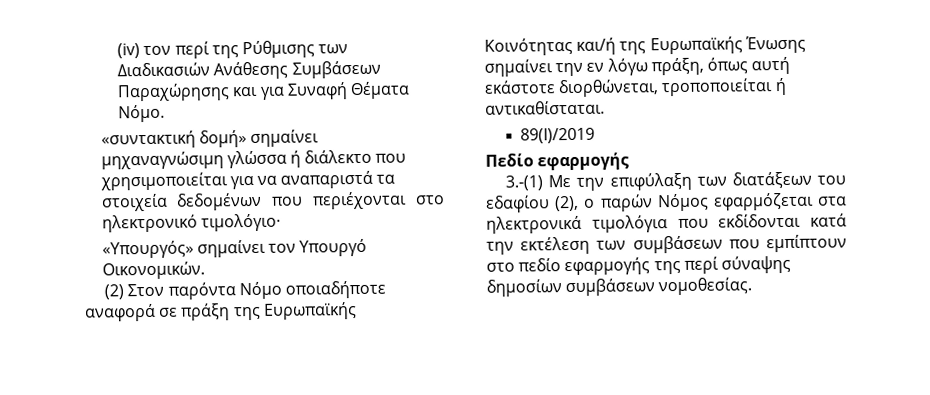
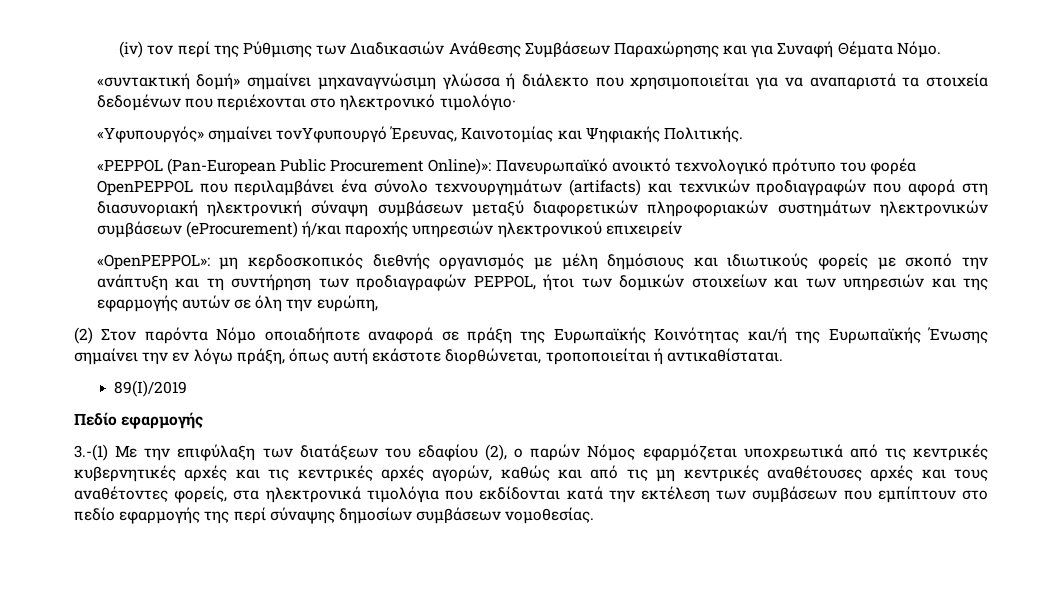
[101,238,368,259] [101,261,205,280] «Υπουργός» σημαίνει τον Υπουργό Οικονομικών. -> [96,126,743,143] [96,158,917,175] [96,179,988,196] [96,200,988,217] [96,221,682,238] [96,253,988,270] [96,274,988,291] [96,295,378,312] «Υφυπουργός» σημαίνει τονΥφυπουργό Έρευνας, Καινοτομίας και Ψηφιακής Πολιτικής. // «PEPPOL (Pan-European Public Procurement Online)»: Πανευρωπαϊκό ανοικτό τεχνολογικό πρότυπο του φορέα OpenPEPPOL που περιλαμβάνει ένα σύνολο τεχνουργημάτων (artifacts) και τεχνικών προδιαγραφών που αφορά στη διασυνοριακή ηλεκτρονική σύναψη συμβάσεων μεταξύ διαφορετικών πληροφοριακών συστημάτων ηλεκτρονικών συμβάσεων (eProcurement) ή/και παροχής υπηρεσιών ηλεκτρονικού επιχειρείν // «OpenPEPPOL»: μη κερδοσκοπικός διεθνής οργανισμός με μέλη δημόσιους και ιδιωτικούς φορείς με σκοπό την ανάπτυξη και τη συντήρηση των προδιαγραφών PEPPOL, ήτοι των δομικών στοιχείων και των υπηρεσιών και της εφαρμογής αυτών σε όλη την ευρώπη,
(814, 201) none -> [743,444,988,461] [74,465,988,482] [74,486,228,503] υποχρεωτικά από τις κεντρικές κυβερνητικές αρχές και τις κεντρικές αρχές αγορών, καθώς και από τις μη κεντρικές αναθέτουσες αρχές και τους αναθέτοντες φορείς,

